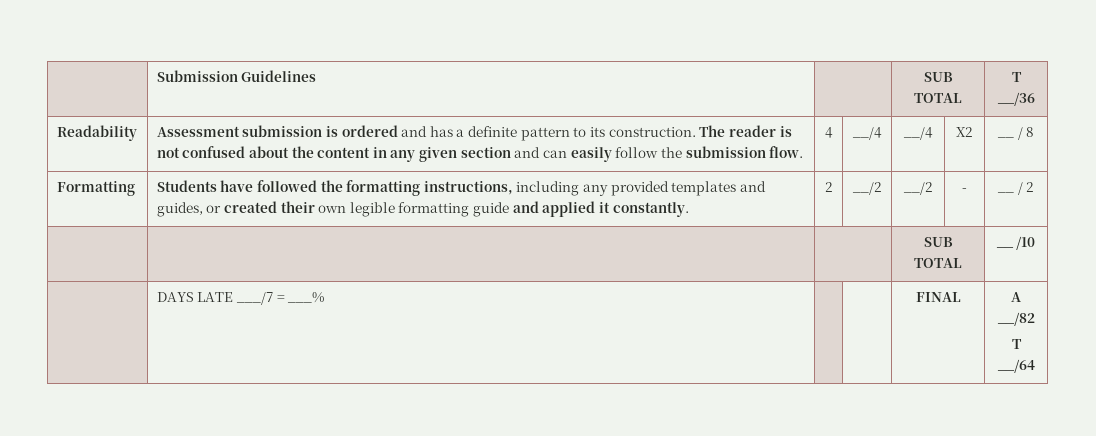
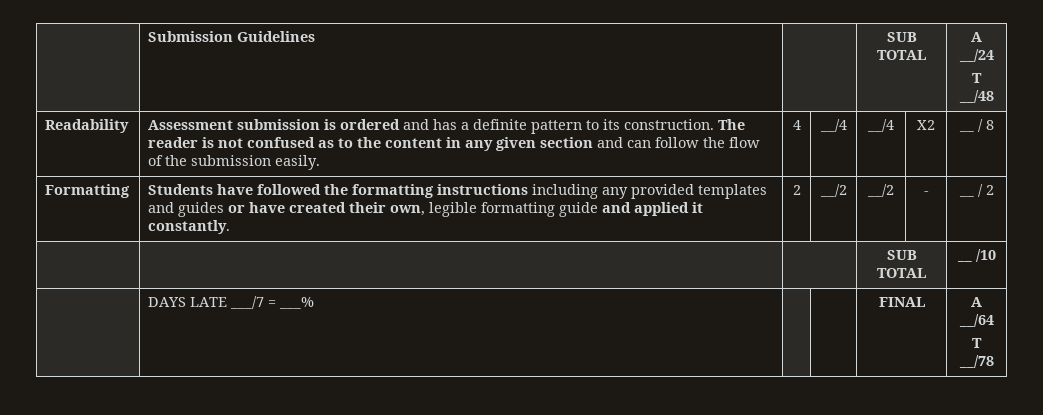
[1011,72,1022,82] [996,92,1035,106] T __/36 -> [971,32,982,42] [958,49,994,62] [972,73,982,83] [958,90,994,103] A __/24 // T __/48
[248,146,289,158] about -> [318,138,354,148] as to
[570,147,612,162] easily -> (652, 144) none
[685,146,804,158] submission flow. -> [729,137,761,148] [148,155,321,170] flow of the submission easily.
[423,181,513,195] instructions, -> [437,184,529,195] instructions
[156,202,222,217] guides, or -> [178,202,286,217] guides or have
[318,205,347,213] own -> [390,205,426,216] own,
[996,312,1035,326] [1011,339,1022,349] [996,359,1035,373] __/82 // T __/64 -> [958,314,994,327] [972,338,982,348] [958,355,994,368] __/64 // T __/78

